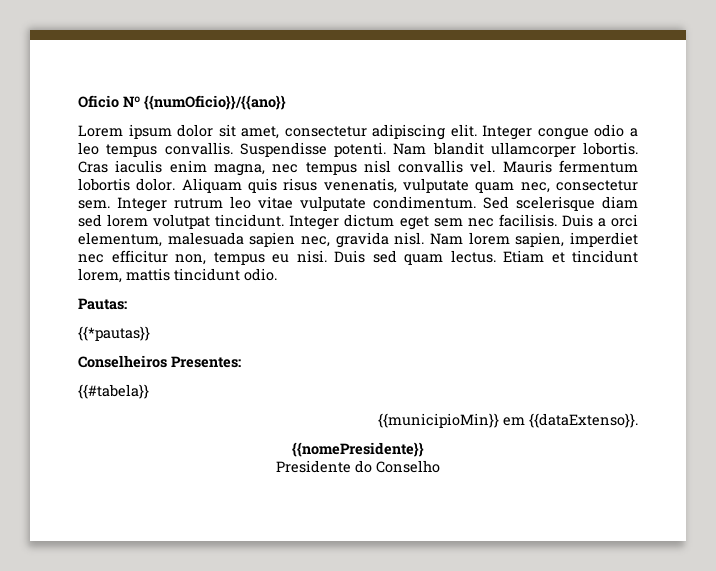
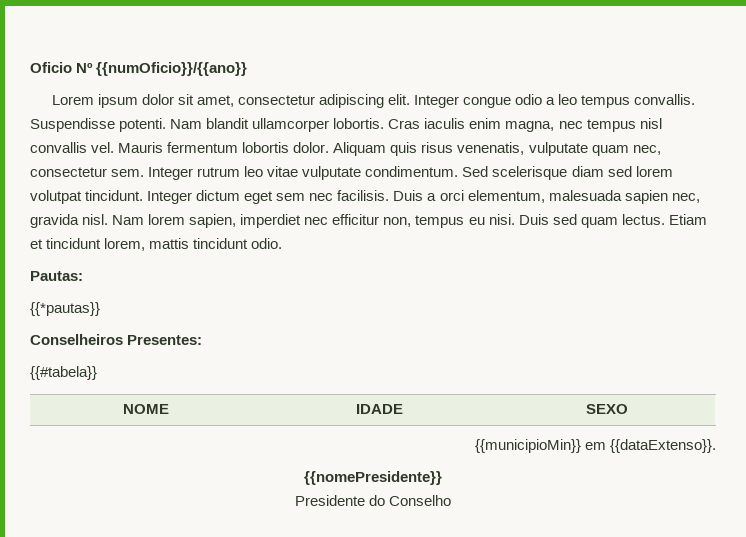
(149, 391) none -> [123,404,169,414] [355,404,403,414] [585,404,628,414] // NOME | IDADE | SEXO

